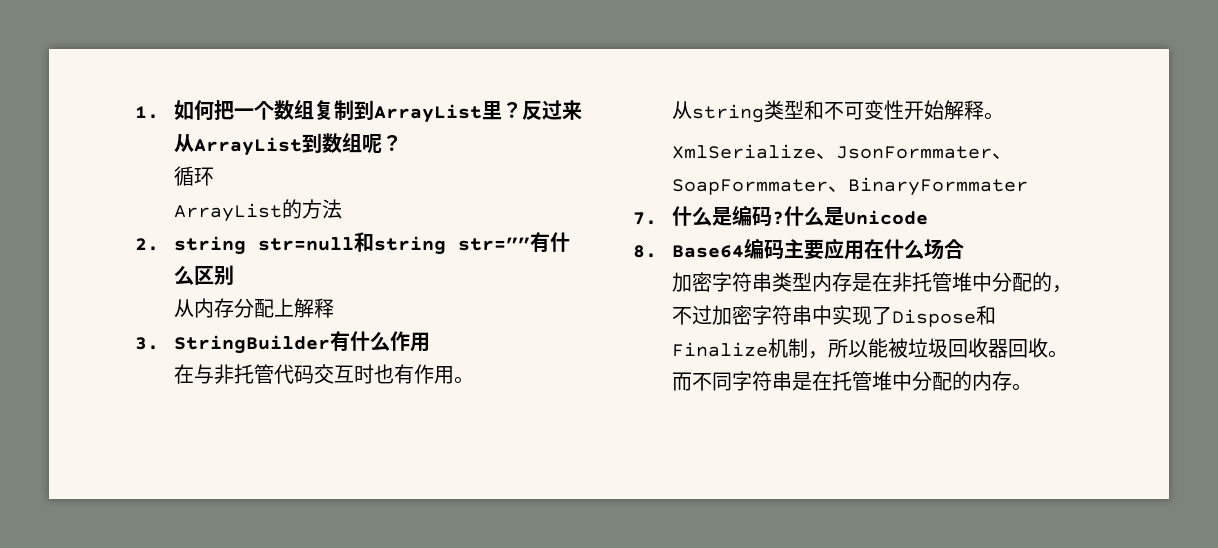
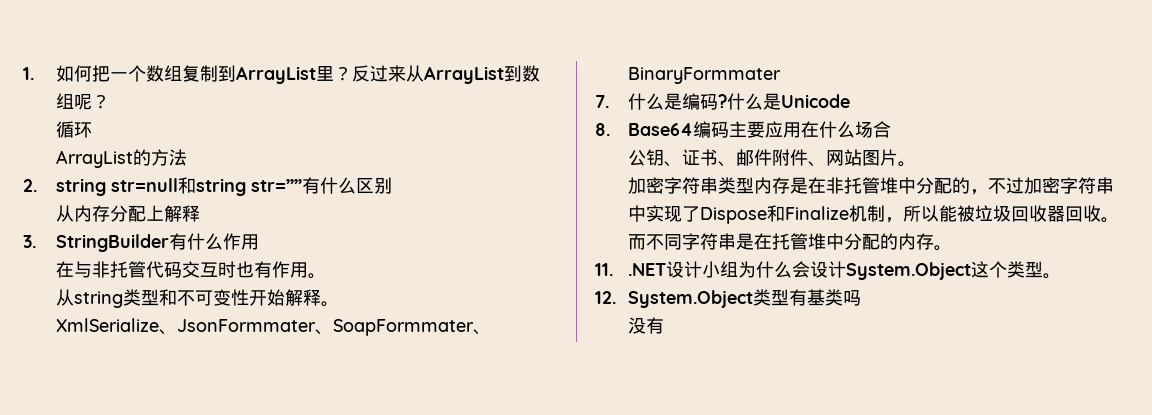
(965, 249) none -> [628,149,917,167] // 公钥、证书、邮件附件、网站图片。
(1033, 387) none -> [595,261,1062,280] [595,289,862,308] [628,317,665,334] // 11. .NET设计小组为什么会设计System.Object这个类型。 // 12. System.Object类型有基类吗 // 没有

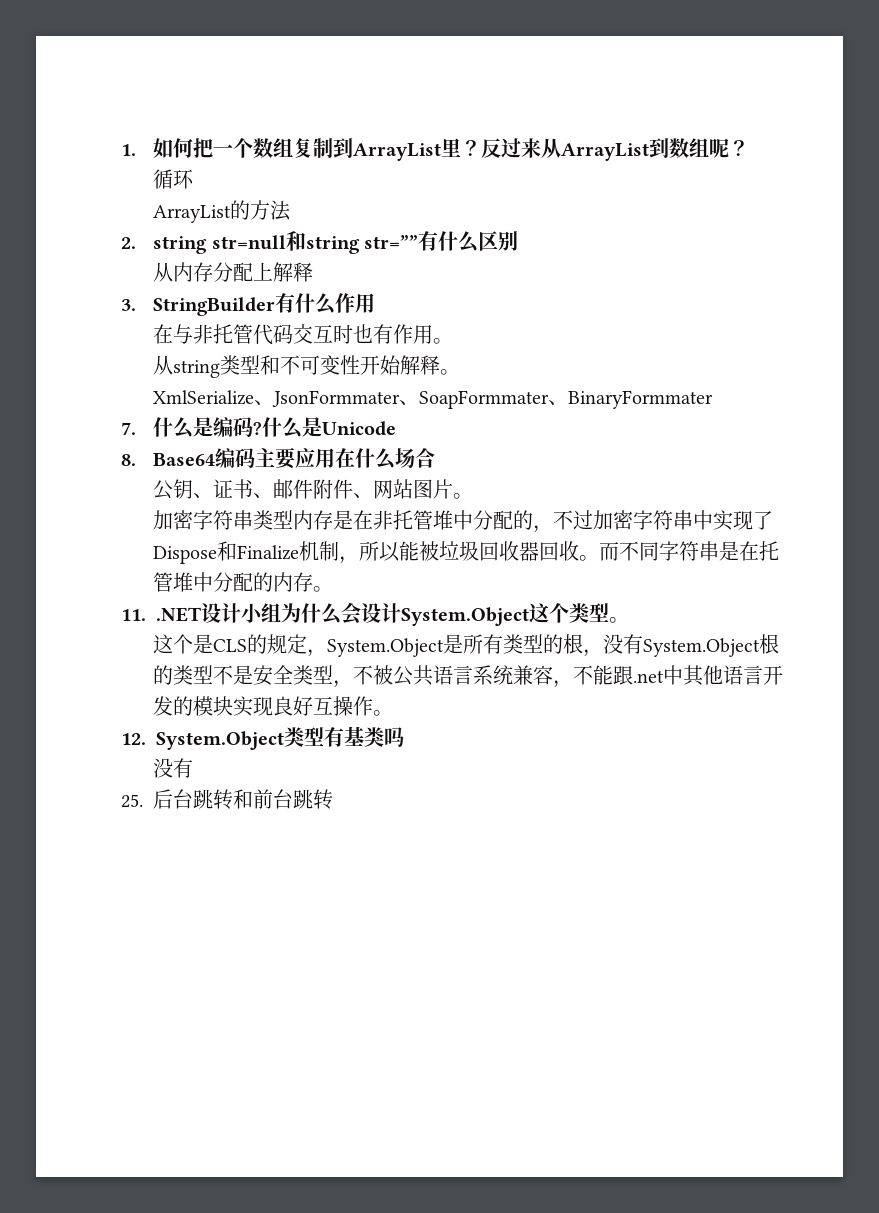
(1062, 276) none -> [153,634,780,657] [153,665,784,688] [153,696,394,717] // 这个是CLS的规定，System.Object是所有类型的根，没有System.Object根的类型不是安全类型，不被公共语言系统兼容，不能跟.net中其他语言开发的模块实现良好互操作。
(665, 325) none -> [121,789,334,810] // 25.后台跳转和前台跳转

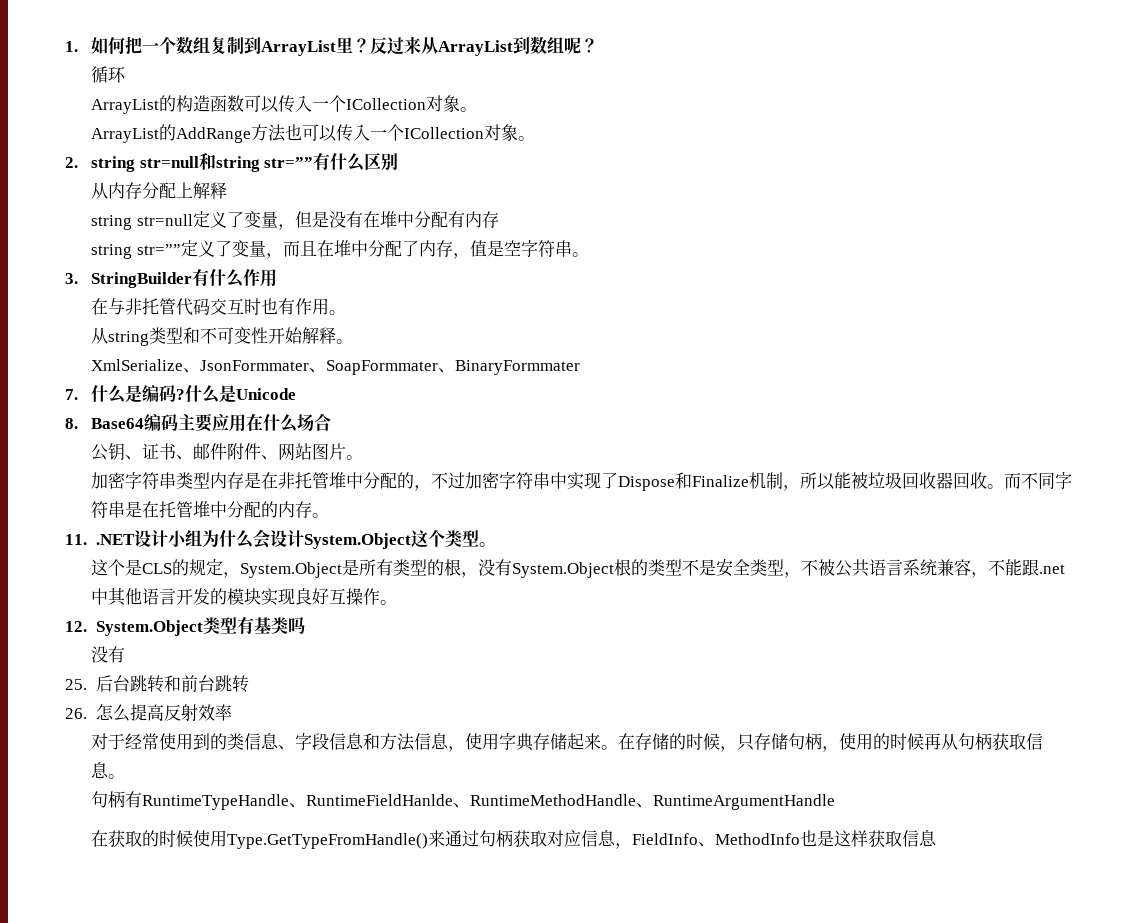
[250,200,292,221] 方法 -> [176,95,478,113] [91,124,536,143] 构造函数可以传入一个ICollection对象。 // ArrayList的AddRange方法也可以传入一个ICollection对象。
(314, 272) none -> [91,211,499,230] [91,240,589,259] // string str=null定义了变量，但是没有在堆中分配有内存 // string str=””定义了变量，而且在堆中分配了内存，值是空字符串。
(334, 799) none -> [65,704,232,722] [91,733,1044,752] [91,762,126,779] [91,791,836,810] [91,830,938,849] // 26.怎么提高反射效率 // 对于经常使用到的类信息、字段信息和方法信息，使用字典存储起来。在存储的时候，只存储句柄，使用的时候再从句柄获取信息。 // 句柄有RuntimeTypeHandle、RuntimeFieldHanlde、RuntimeMethodHandle、RuntimeArgumentHandle // 在获取的时候使用Type.GetTypeFromHandle()来通过句柄获取对应信息，FieldInfo、MethodInfo也是这样获取信息

